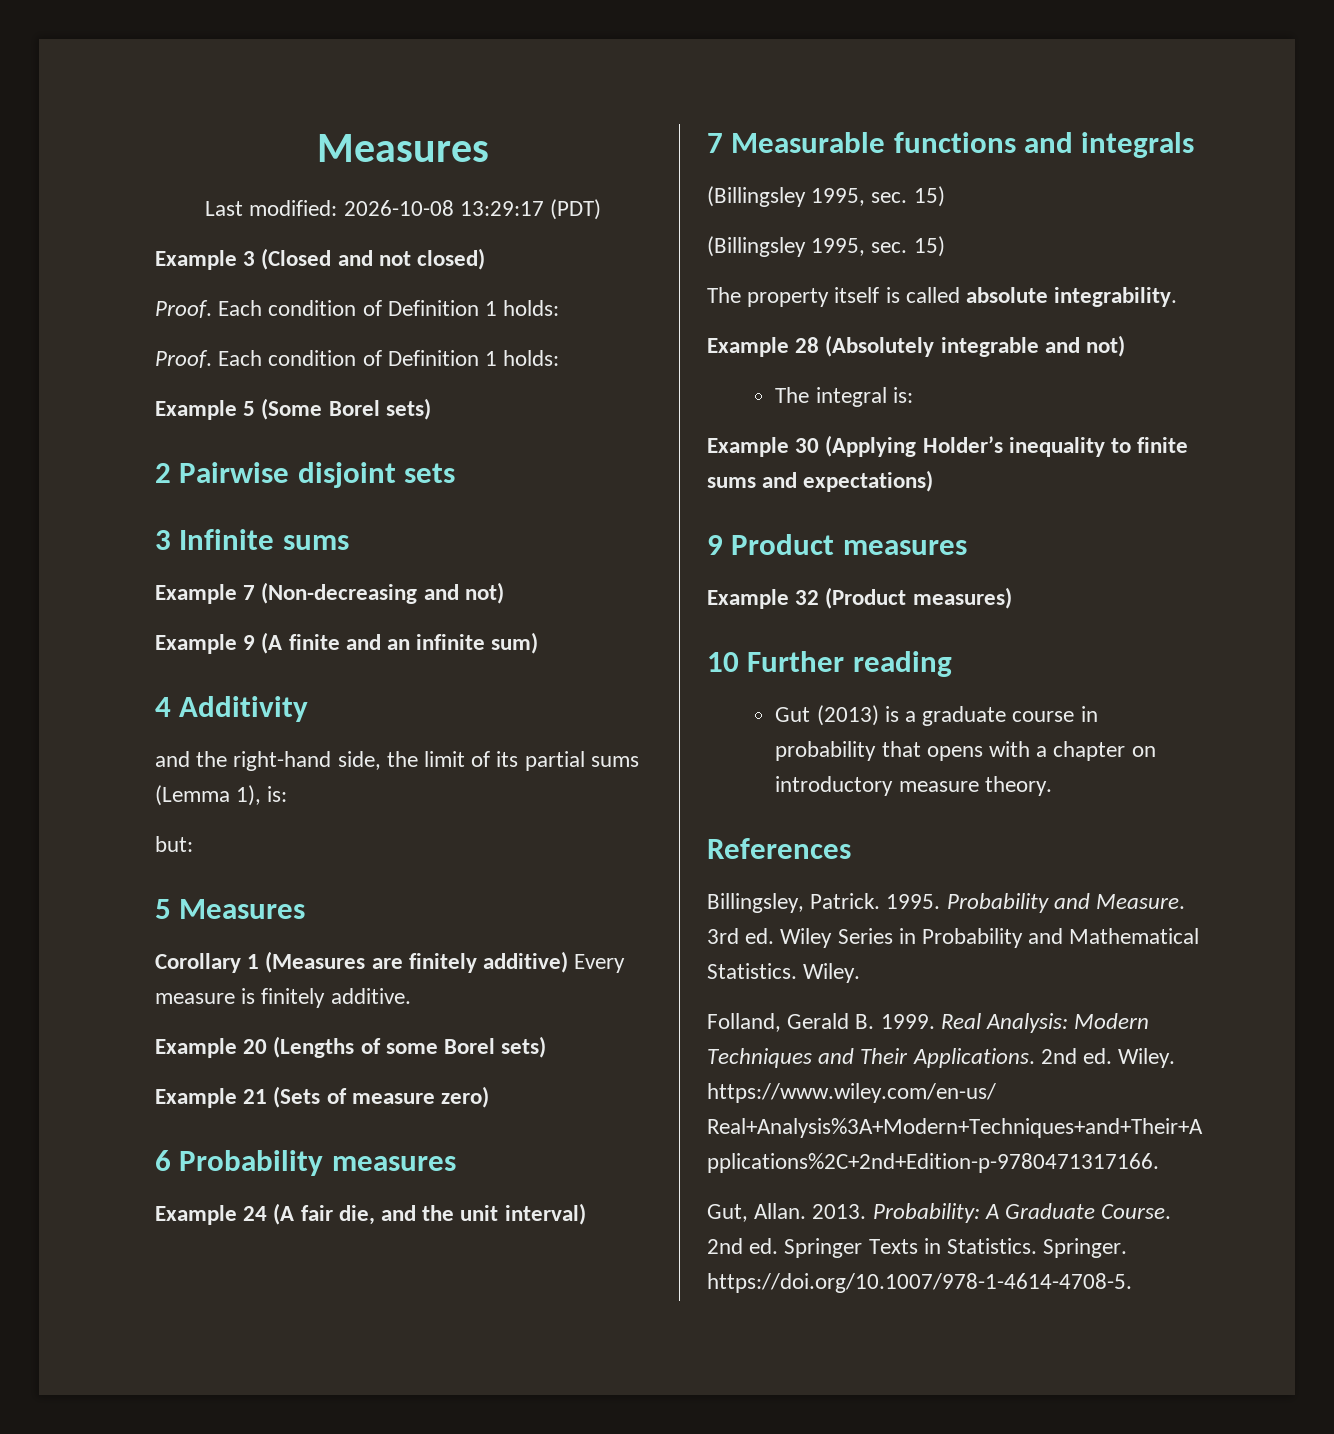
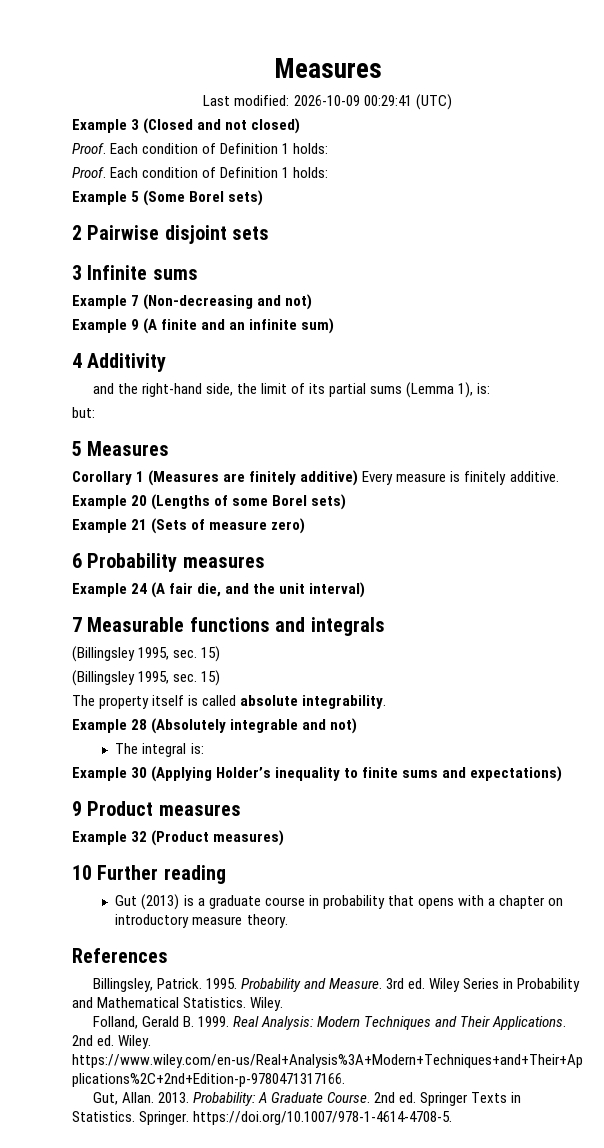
[343,199,601,220] 2026-10-08 13:29:17 (PDT) -> [293,94,452,110] 2026-10-09 00:29:41 (UTC)

